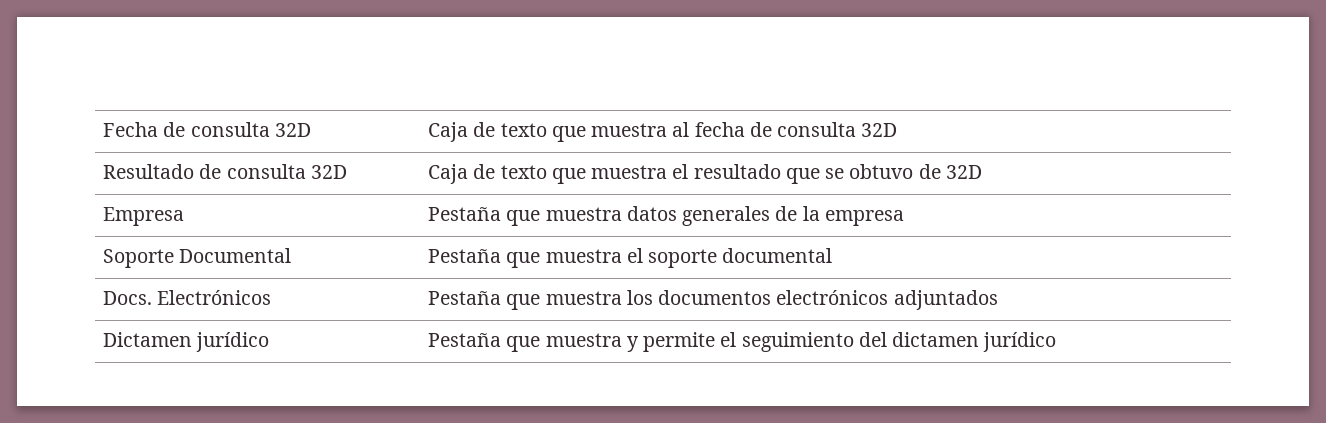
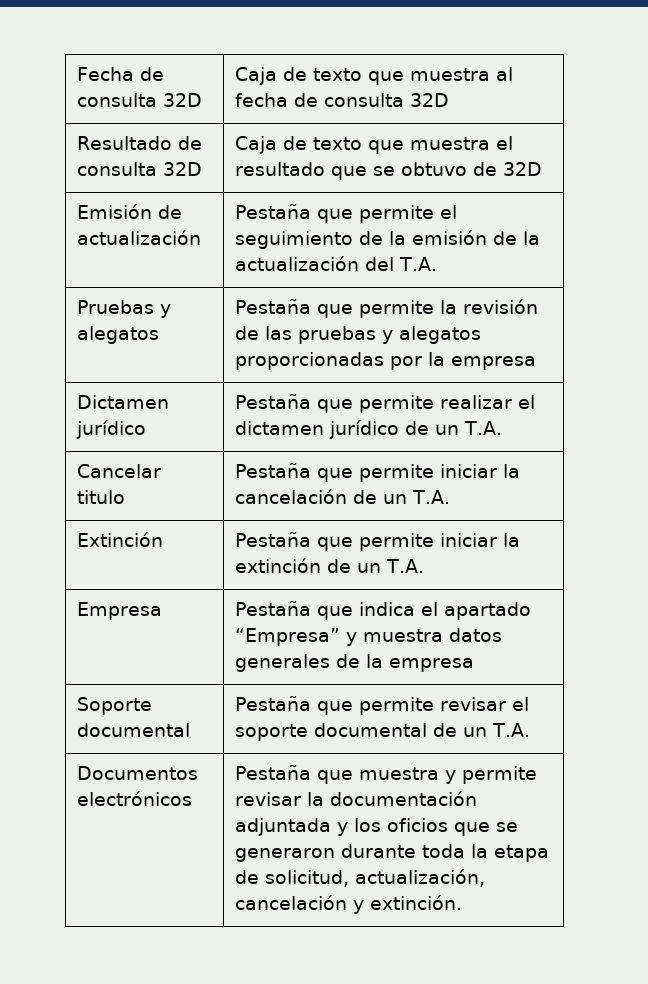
[102,207,184,226] [427,207,541,226] Empresa | Pestaña que -> [77,204,183,219] [77,230,202,245] [235,204,458,223] [235,230,541,249] [235,256,438,271] [77,300,172,318] [77,326,160,344] [235,299,539,318] [235,326,482,344] [235,352,537,370] [77,395,170,409] [76,420,147,439] [235,394,536,413] [235,420,503,439] [77,464,162,478] [77,490,126,504] [235,463,521,482] [235,489,451,504] [77,532,164,547] [235,532,521,551] [235,558,425,573] [77,602,163,620] [235,601,532,620] [235,628,358,646] Emisión de actualización | Pestaña que permite el seguimiento de la emisión de la actualización del T.A. // Pruebas y alegatos | Pestaña que permite la revisión de las pruebas y alegatos proporcionadas por la empresa // Dictamen jurídico | Pestaña que permite realizar el dictamen jurídico de un T.A. // Cancelar titulo | Pestaña que permite iniciar la cancelación de un T.A. // Extinción | Pestaña que permite iniciar la extinción de un T.A. // Empresa | Pestaña que indica el apartado “Empresa” y
[179,248,292,263] [427,249,622,268] Documental | Pestaña que muestra -> [77,723,191,737] [235,696,507,715] documental | Pestaña que permite revisar
[102,290,272,305] [427,290,998,310] [102,332,270,352] // Docs. Electrónicos | Pestaña que muestra los documentos electrónicos adjuntados // Dictamen jurídico -> [433,723,531,737] [77,766,199,780] [77,791,193,806] de un T.A. // Documentos electrónicos
[720,332,1057,352] el seguimiento del dictamen jurídico -> [235,791,478,806] [235,818,519,836] [235,844,550,862] [235,869,486,887] [235,895,463,914] revisar la documentación adjuntada y los oficios que se generaron durante toda la etapa de solicitud, actualización, cancelación y extinción.

